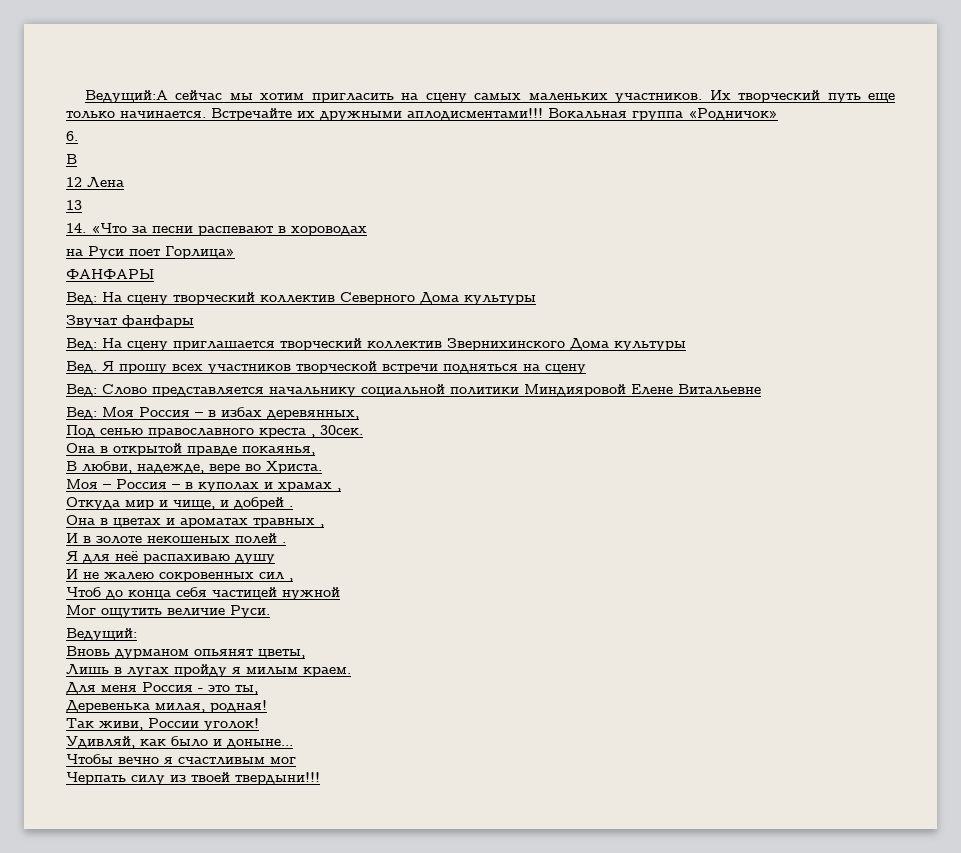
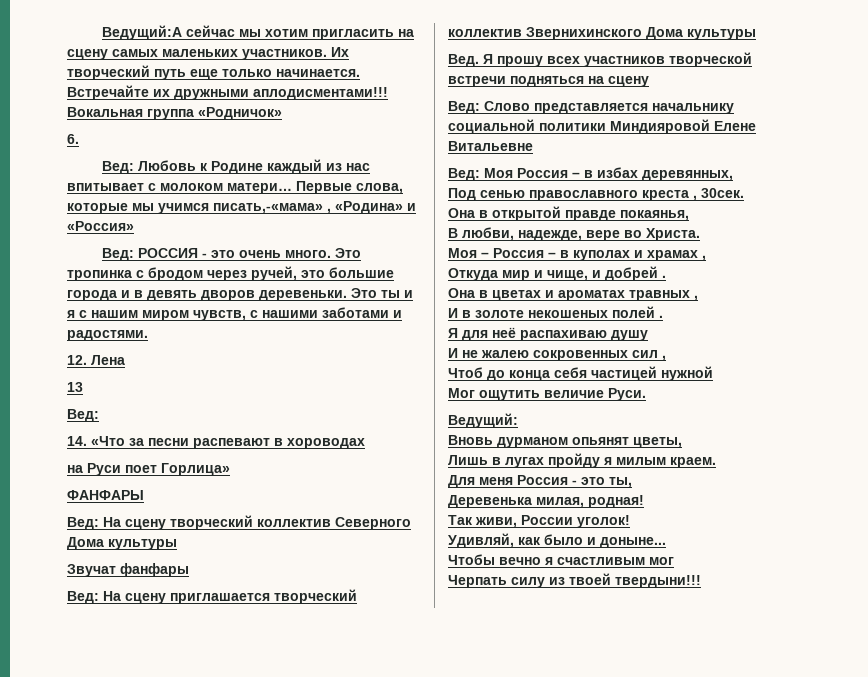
[66,154,77,164] [66,177,82,187] В // 12 -> [102,159,371,174] [67,181,403,194] [67,201,416,214] [67,221,134,231] [102,248,362,261] [67,266,394,281] [67,288,413,301] [67,307,402,321] [67,330,148,341] [67,355,87,365] Вед: Любовь к Родине каждый из нас впитывает с молоком матери… Первые слова, которые мы учимся писать,-«мама» , «Родина» и «Россия» // Вед: РОССИЯ - это очень много. Это тропинка с бродом через ручей, это большие города и в девять дворов деревеньки. Это ты и я с нашим миром чувств, с нашими заботами и радостями. // 12.
(82, 205) none -> [67,409,99,422] // Вед:

